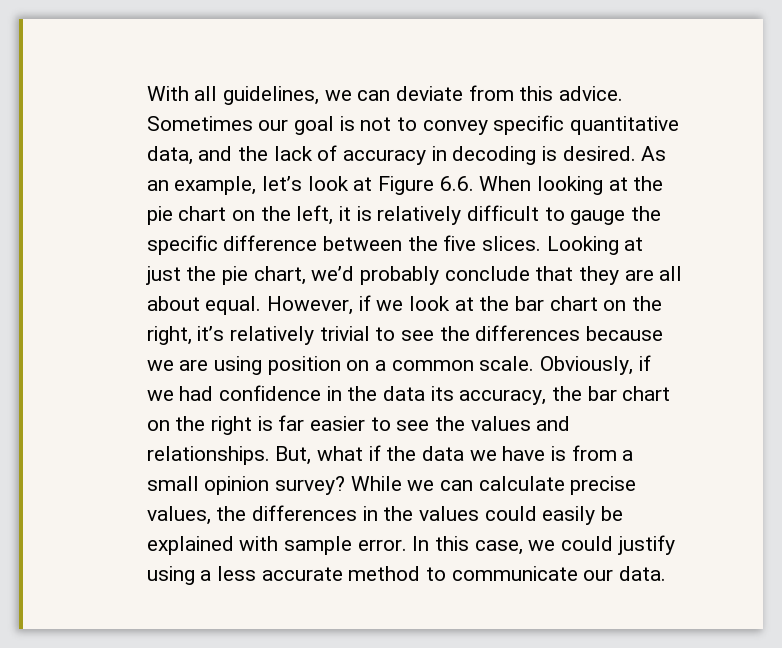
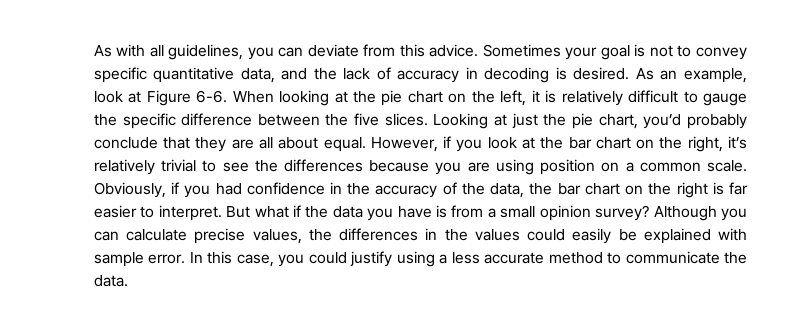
[146,86,189,101] With -> [93,44,146,57] As with
[324,90,352,101] we -> [247,47,274,60] you
[258,119,289,131] our -> [565,47,598,60] your
[262,176,303,191] let’s -> (747, 75) none
[439,176,474,191] 6.6. -> [196,90,228,103] 6-6.
[311,266,355,281] we’d -> [643,114,682,129] you’d
[376,300,404,311] we -> [456,139,483,152] you
[146,360,174,371] we -> [435,162,462,175] you
[146,390,174,401] we -> [184,185,211,198] you
[383,386,547,405] data its accuracy, -> [375,182,525,198] accuracy of the data,
[396,416,571,431] [146,446,312,465] see the values and relationships. But, -> [158,205,251,221] interpret. But
[469,450,497,461] we -> [367,208,394,221] you
[350,476,435,491] While we -> [653,206,747,221] Although you
[528,540,556,551] we -> [278,254,305,267] you
[583,569,614,581] our -> [723,252,747,264] the

